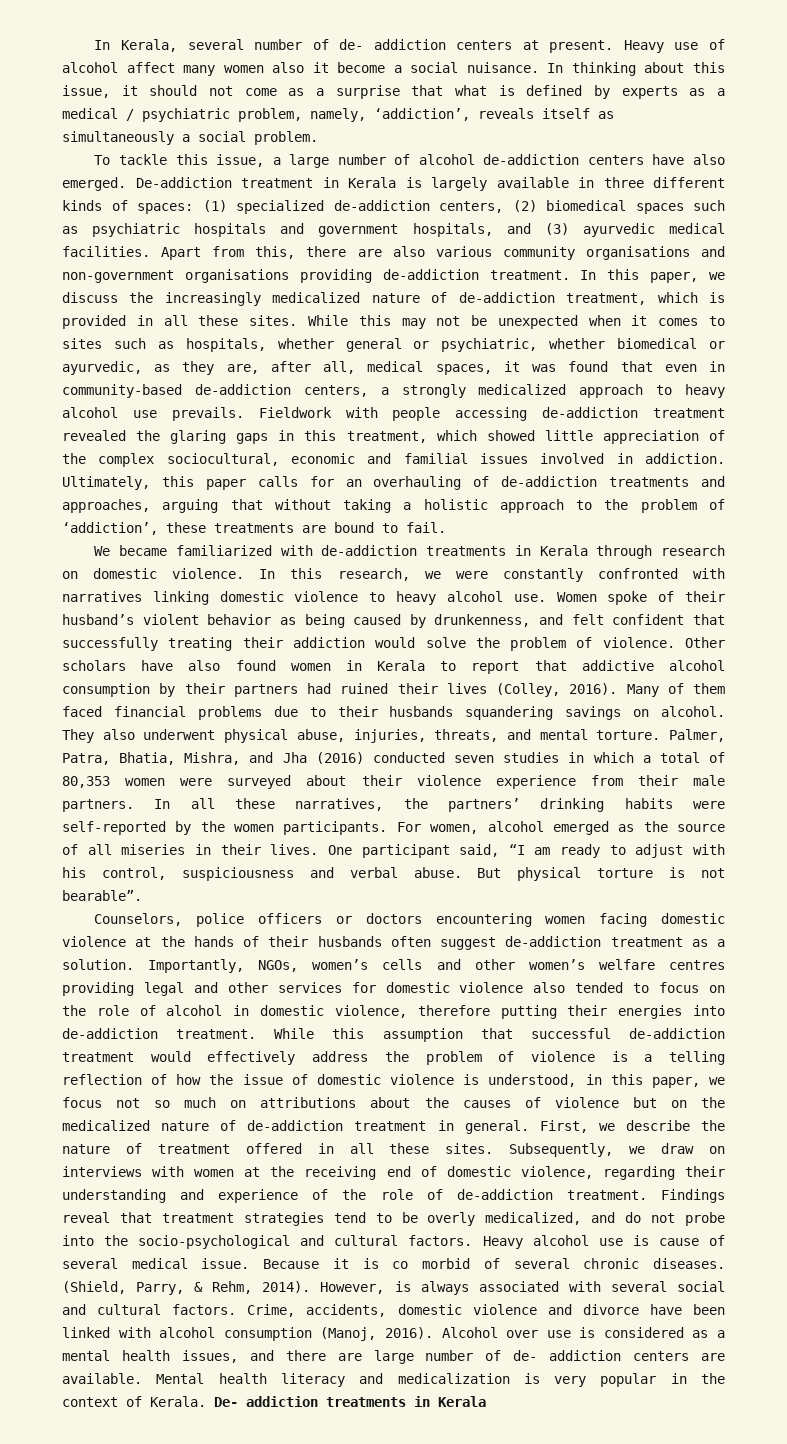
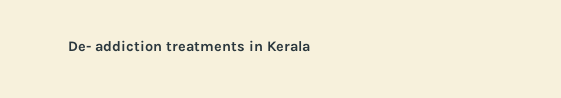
[94,39,725,53] [62,62,726,76] [62,85,725,99] [62,108,614,122] [62,131,318,145] [94,154,725,168] [62,177,725,191] [62,200,725,214] [62,223,725,237] [62,246,726,260] [62,269,725,283] [62,292,726,306] [62,315,726,329] [62,338,725,352] [62,361,726,375] [62,384,725,398] [62,407,725,421] [62,430,725,444] [62,453,725,467] [62,476,725,490] [62,499,725,513] [62,522,446,535] [94,545,725,559] [62,568,726,582] [62,591,726,605] [62,614,725,628] [62,637,725,651] [62,660,725,674] [62,683,725,697] [62,706,725,720] [62,729,725,743] [62,752,726,765] [62,775,726,789] [62,798,725,812] [62,821,726,835] [62,844,725,858] [62,867,725,881] [62,890,142,901] [94,913,725,927] [62,936,725,950] [62,959,725,973] [62,982,725,996] [62,1005,725,1019] [62,1028,725,1042] [62,1051,725,1065] [62,1074,726,1088] [62,1097,726,1108] [62,1120,726,1134] [62,1143,725,1157] [62,1166,725,1180] [62,1189,725,1203] [62,1212,725,1226] [62,1235,725,1249] [62,1258,726,1269] [62,1281,725,1295] [62,1304,726,1317] [62,1327,726,1341] [62,1350,725,1364] [62,1373,725,1387] [62,1396,206,1407] In Kerala, several number of de- addiction centers at present. Heavy use of alcohol affect many women also it become a social nuisance. In thinking about this issue, it should not come as a surprise that what is defined by experts as a medical / psychiatric problem, namely, ‘addiction’, reveals itself as simultaneously a social problem. // To tackle this issue, a large number of alcohol de-addiction centers have also emerged. De-addiction treatment in Kerala is largely available in three different kinds of spaces: (1) specialized de-addiction centers, (2) biomedical spaces such as psychiatric hospitals and government hospitals, and (3) ayurvedic medical facilities. Apart from this, there are also various community organisations and non-government organisations providing de-addiction treatment. In this paper, we discuss the increasingly medicalized nature of de-addiction treatment, which is provided in all these sites. While this may not be unexpected when it comes to sites such as hospitals, whether general or psychiatric, whether biomedical or ayurvedic, as they are, after all, medical spaces, it was found that even in community-based de-addiction centers, a strongly medicalized approach to heavy alcohol use prevails. Fieldwork with people accessing de-addiction treatment revealed the glaring gaps in this treatment, which showed little appreciation of the complex sociocultural, economic and familial issues involved in addiction. Ultimately, this paper calls for an overhauling of de-addiction treatments and approaches, arguing that without taking a holistic approach to the problem of ‘addiction’, these treatments are bound to fail. // We became familiarized with de-addiction treatments in Kerala through research on domestic violence. In this research, we were constantly confronted with narratives linking domestic violence to heavy alcohol use. Women spoke of their husband’s violent behavior as being caused by drunkenness, and felt confident that successfully treating their addiction would solve the problem of violence. Other scholars have also found women in Kerala to report that addictive alcohol consumption by their partners had ruined their lives (Colley, 2016). Many of them faced financial problems due to their husbands squandering savings on alcohol. They also underwent physical abuse, injuries, threats, and mental torture. Palmer, Patra, Bhatia, Mishra, and Jha (2016) conducted seven studies in which a total of 80,353 women were surveyed about their violence experience from their male partners. In all these narratives, the partners’ drinking habits were self-reported by the women participants. For women, alcohol emerged as the source of all miseries in their lives. One participant said, “I am ready to adjust with his control, suspiciousness and verbal abuse. But physical torture is not bearable”. // Counselors, police officers or doctors encountering women facing domestic violence at the hands of their husbands often suggest de-addiction treatment as a solution. Importantly, NGOs, women’s cells and other women’s welfare centres providing legal and other services for domestic violence also tended to focus on the role of alcohol in domestic violence, therefore putting their energies into de-addiction treatment. While this assumption that successful de-addiction treatment would effectively address the problem of violence is a telling reflection of how the issue of domestic violence is understood, in this paper, we focus not so much on attributions about the causes of violence but on the medicalized nature of de-addiction treatment in general. First, we describe the nature of treatment offered in all these sites. Subsequently, we draw on interviews with women at the receiving end of domestic violence, regarding their understanding and experience of the role of de-addiction treatment. Findings reveal that treatment strategies tend to be overly medicalized, and do not probe into the socio-psychological and cultural factors. Heavy alcohol use is cause of several medical issue. Because it is co morbid of several chronic diseases. (Shield, Parry, & Rehm, 2014). However, is always associated with several social and cultural factors. Crime, accidents, domestic violence and divorce have been linked with alcohol consumption (Manoj, 2016). Alcohol over use is considered as a mental health issues, and there are large number of de- addiction centers are available. Mental health literacy and medicalization is very popular in the context of Kerala. -> (68, 46) none

